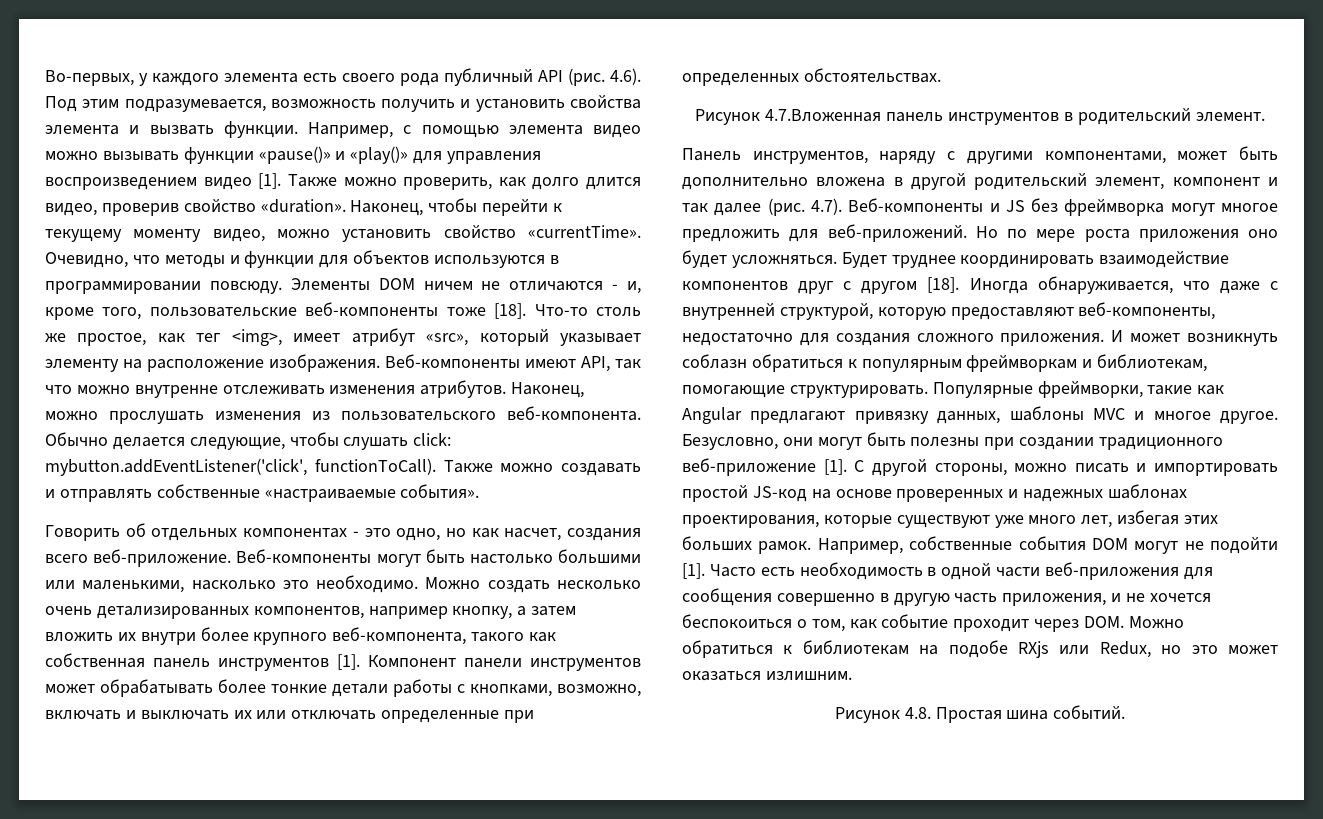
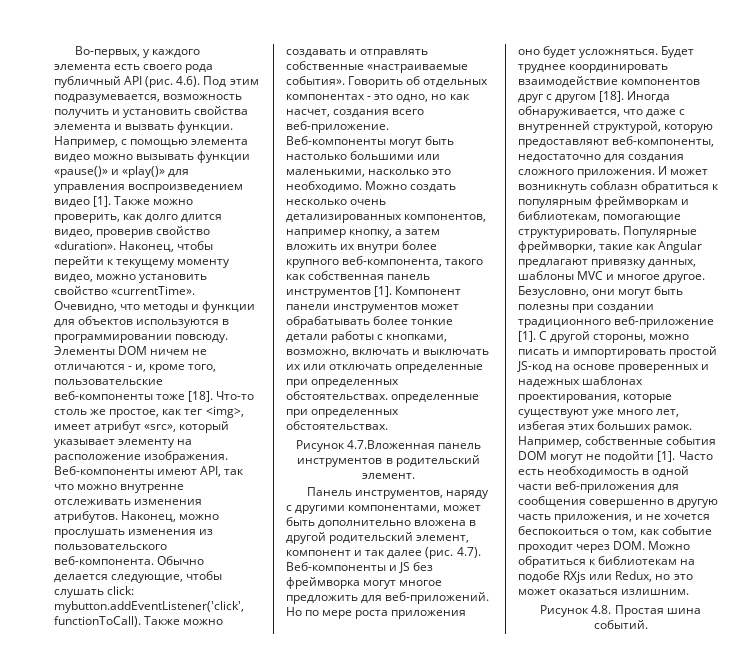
(480, 491) // -> (345, 80) none
(941, 75) none -> [391,394,480,403] [286,409,400,418] [286,421,388,430] определенные при определенных обстоятельствах.

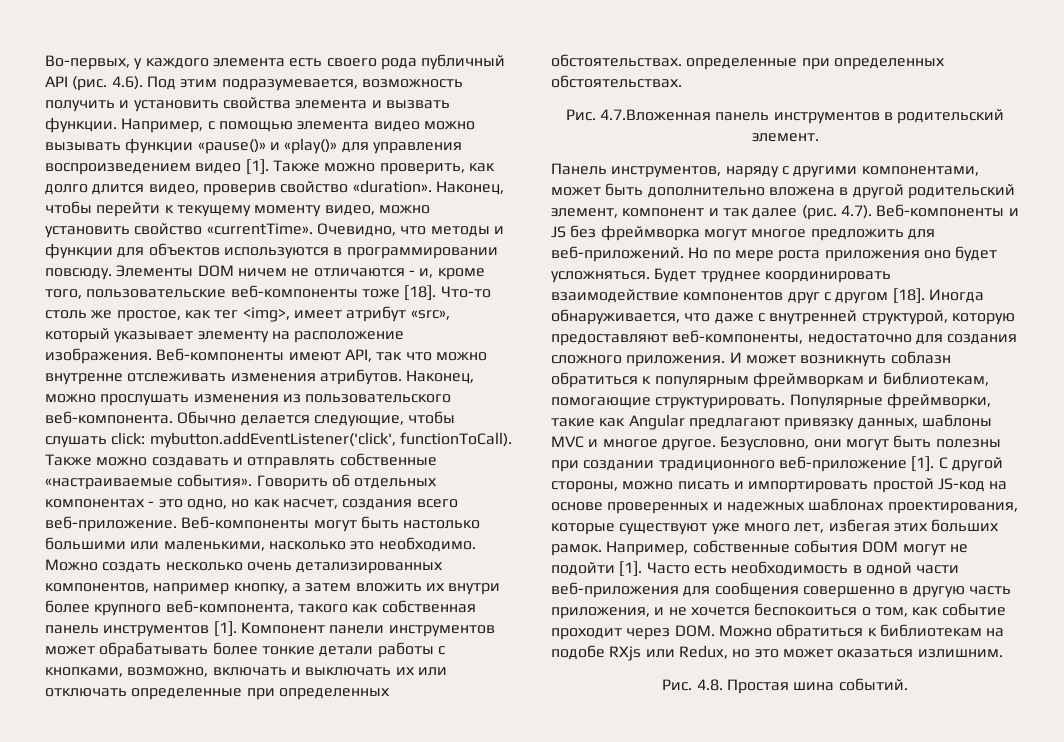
[295,440,345,452] Рисунок -> [565,109,596,121] Рис.
[540,605,590,617] Рисунок -> [662,679,693,691] Рис.

